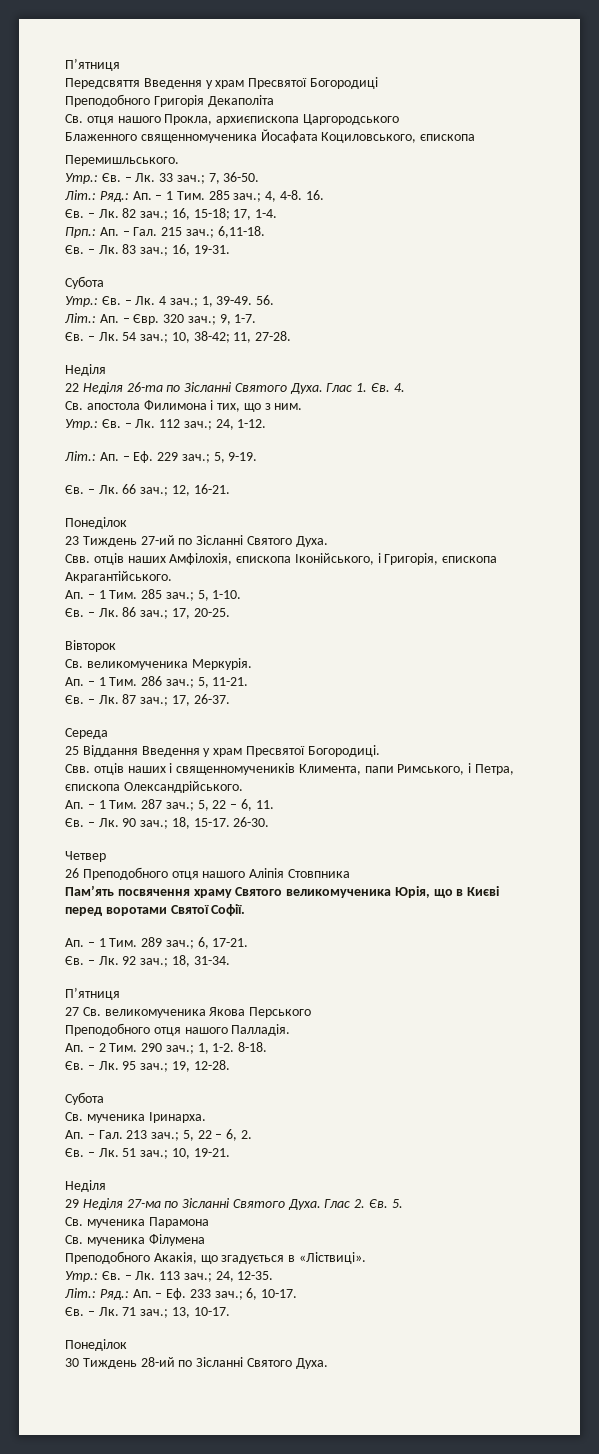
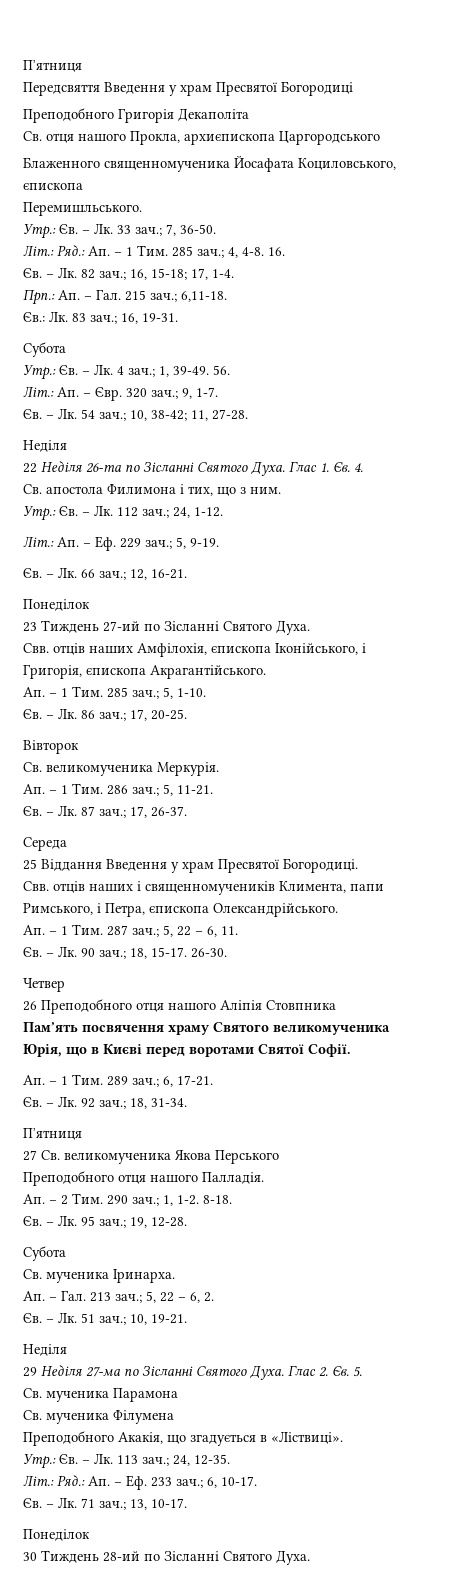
[65,245,95,254] Єв. – -> [23,312,45,322] Єв.:

